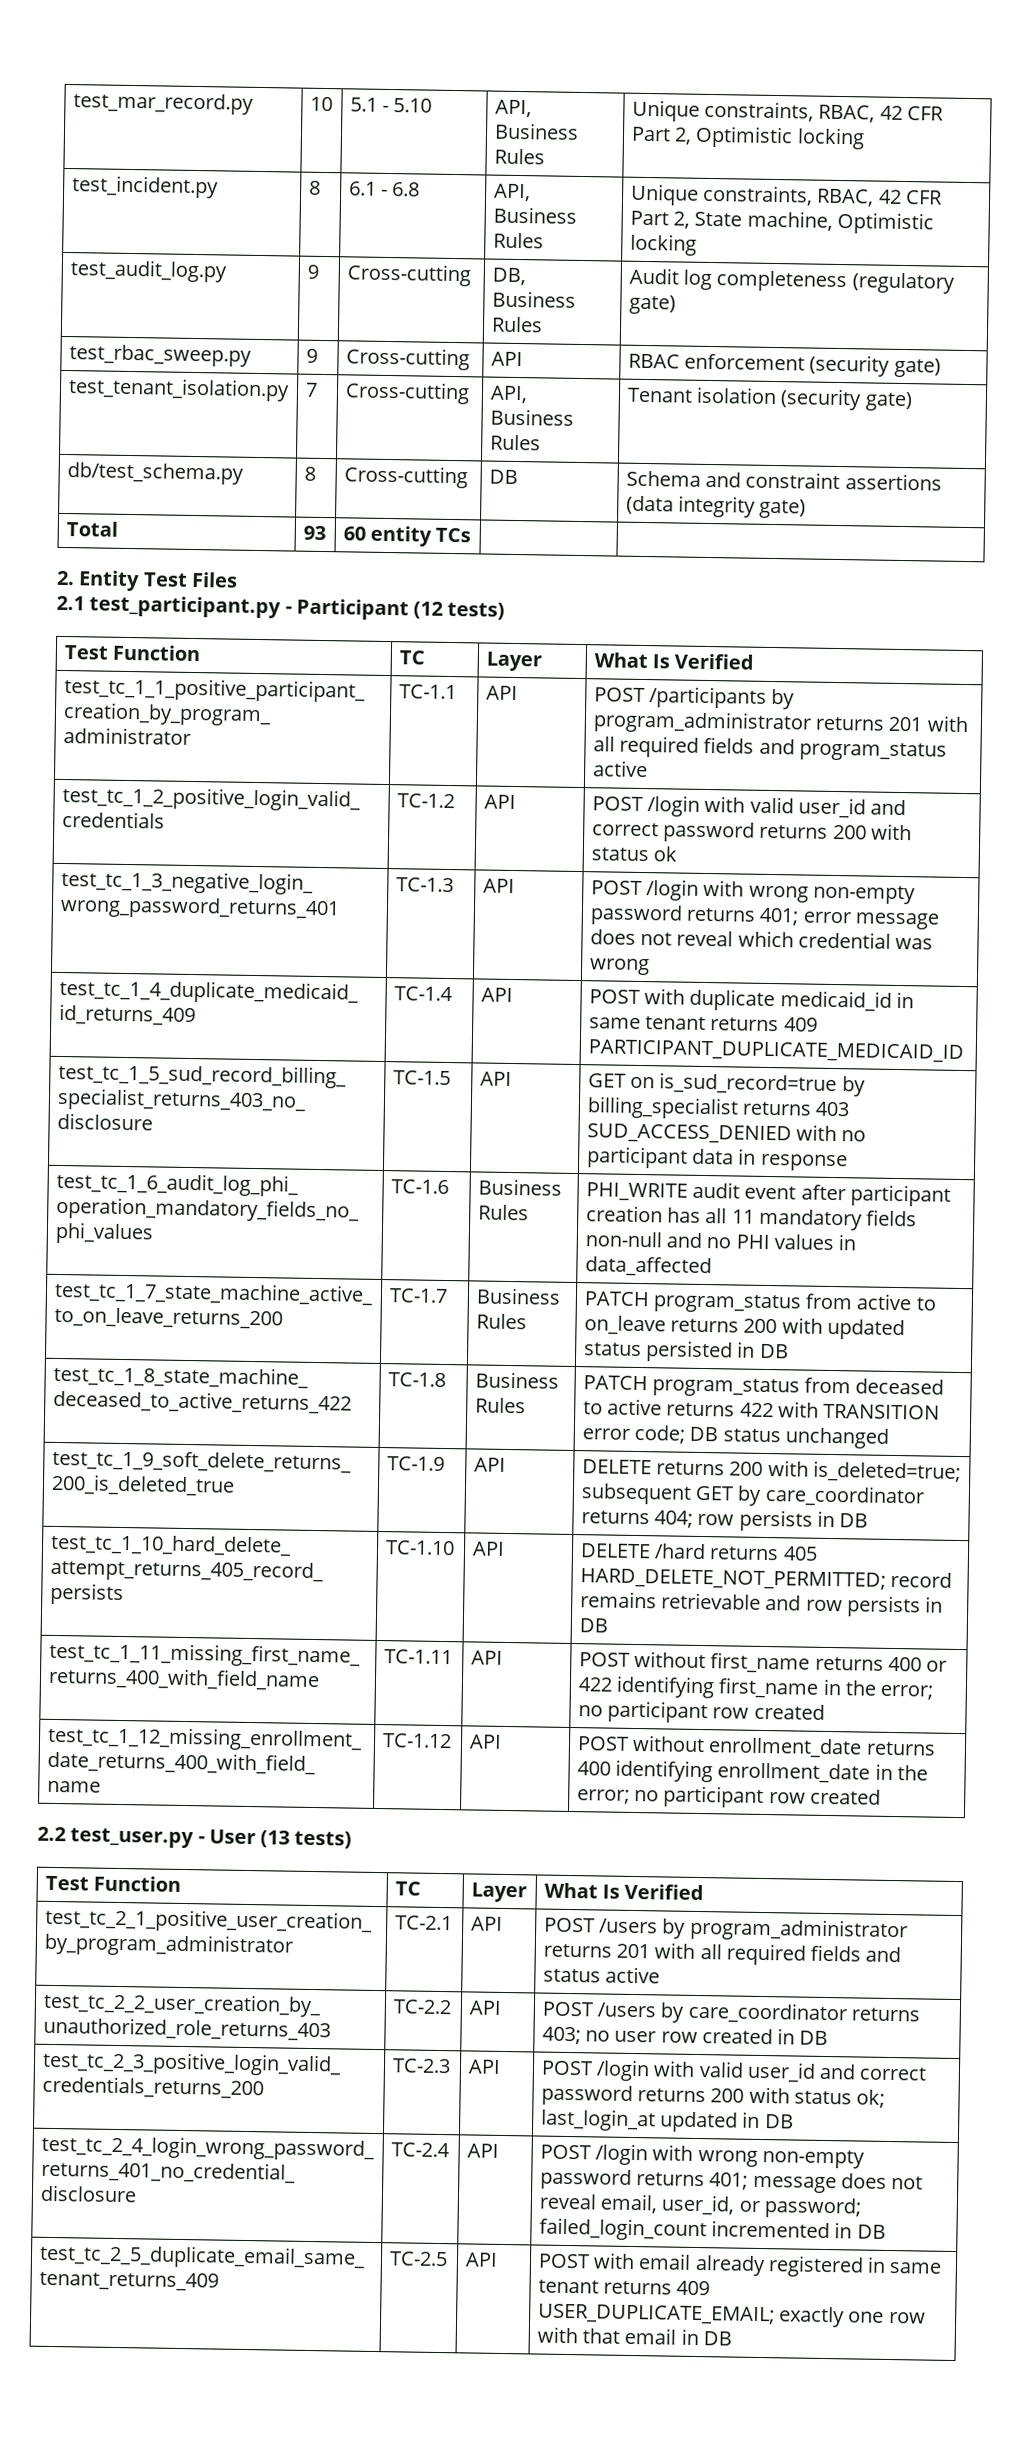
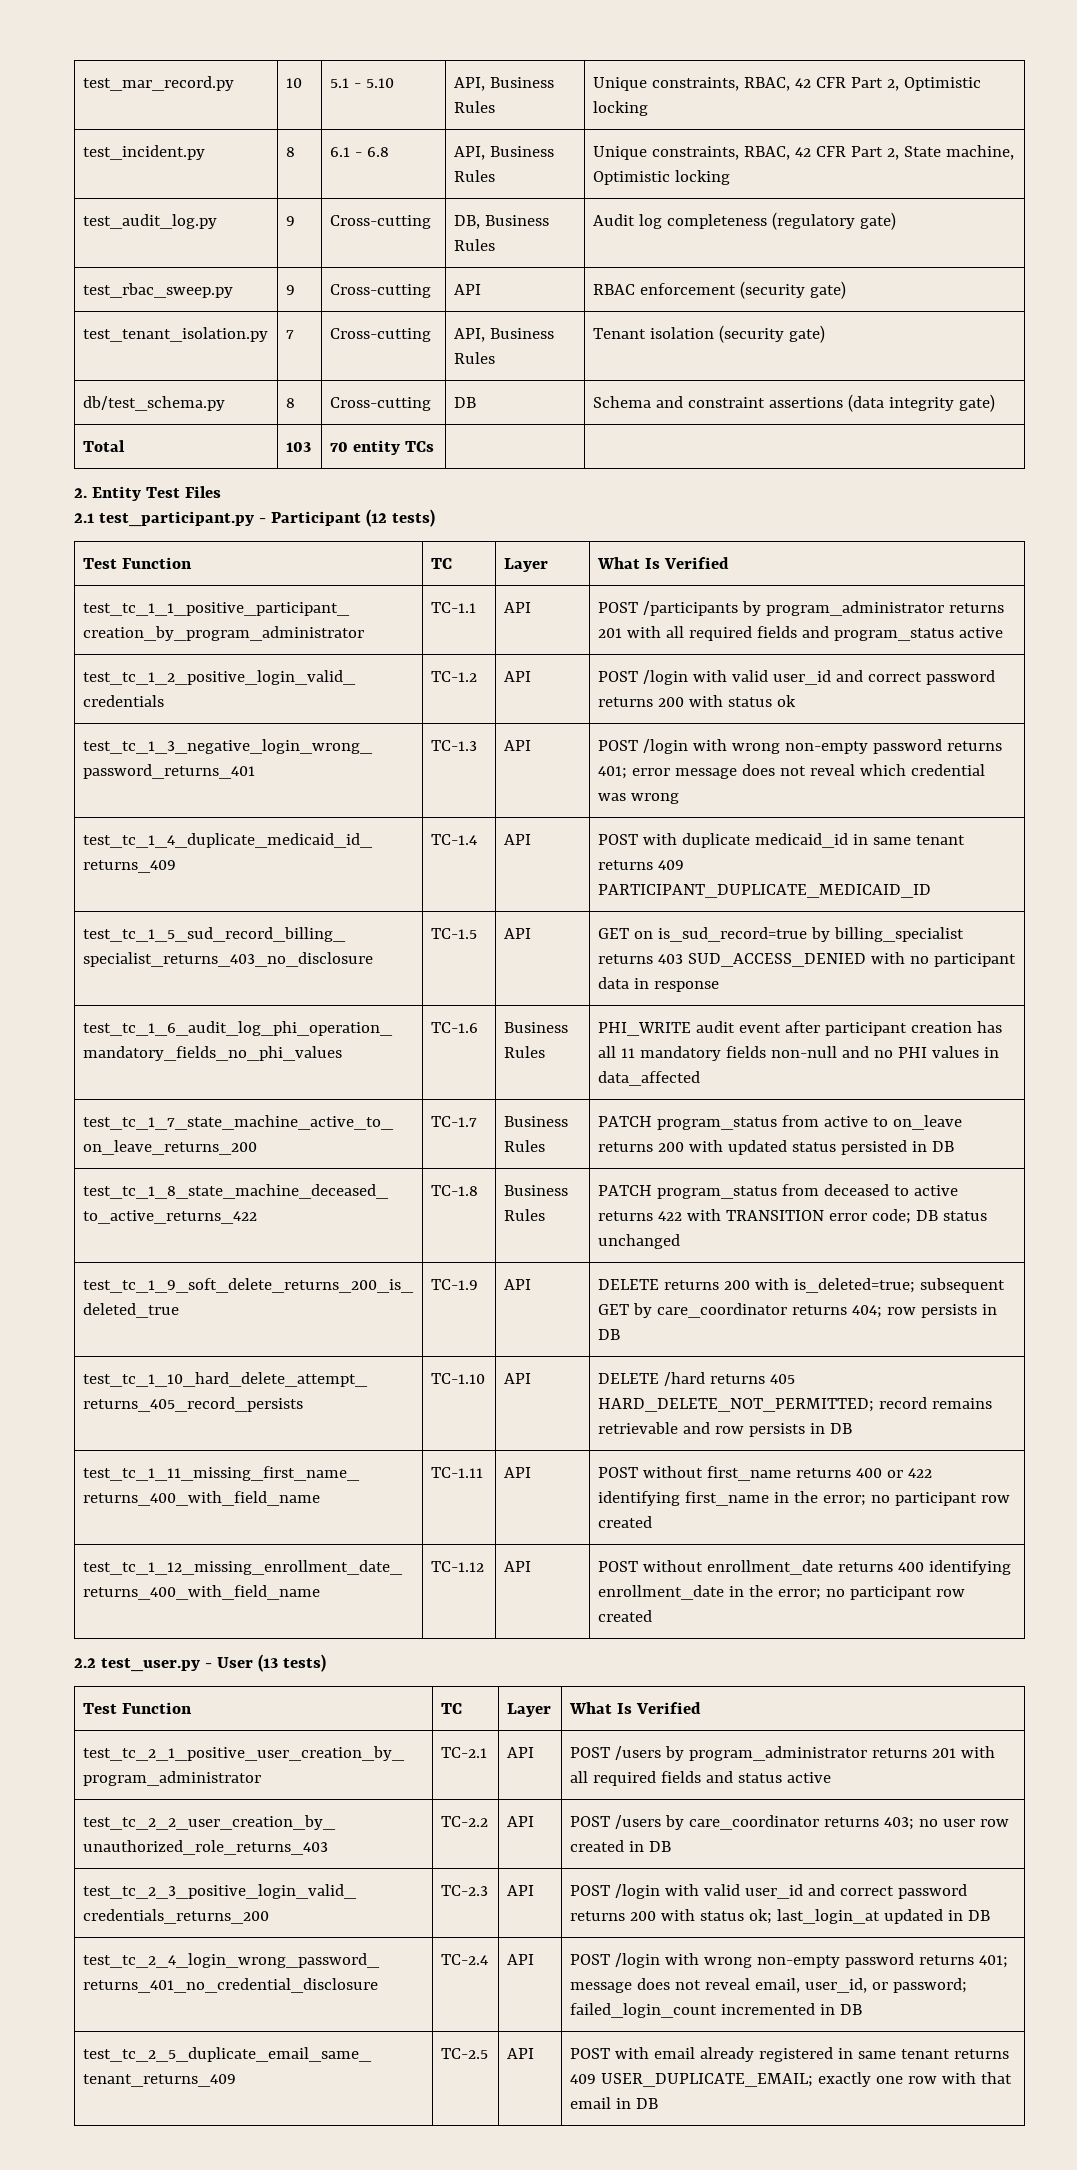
[302,525,326,541] [342,526,366,541] 93 | 60 -> [285,442,311,452] [329,442,348,452] 103 | 70

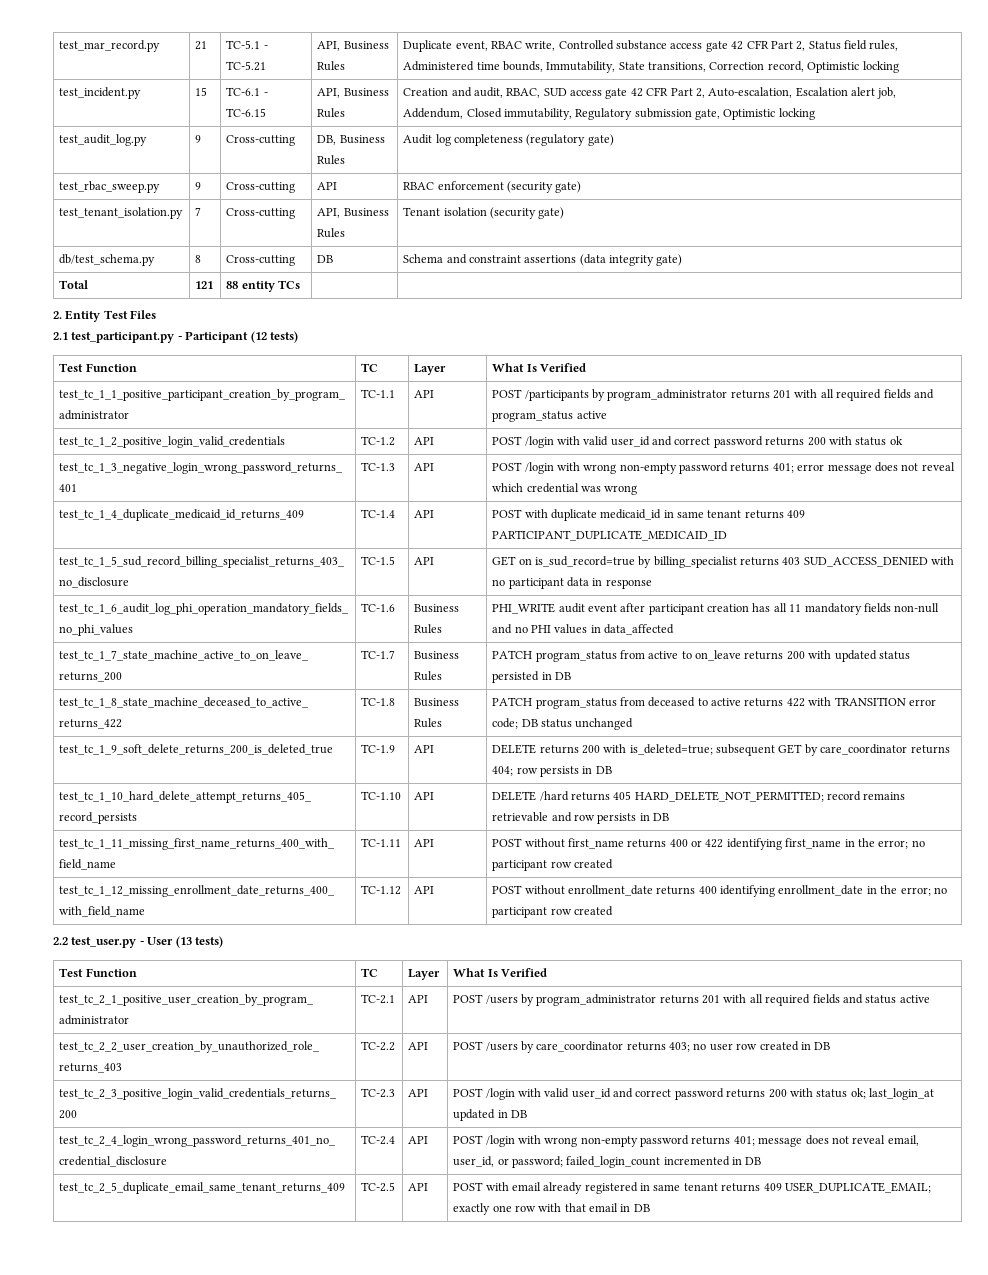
[285,78,302,88] [329,78,394,88] [453,77,554,91] [453,101,495,113] [592,77,899,91] 10 | 5.1 - 5.10 | API, Business Rules | Unique constraints, RBAC, 42 CFR Part 2, -> [195,41,208,50] [226,40,268,49] [226,61,267,71] [317,41,389,51] [317,61,346,71] [403,40,899,52] [403,61,804,73] 21 | TC-5.1 - TC-5.21 | API, Business Rules | Duplicate event, RBAC write, Controlled substance access gate 42 CFR Part 2, Status field rules, Administered time bounds, Immutability, State transitions, Correction record,
[285,147,295,157] [329,147,389,157] [453,146,554,160] [453,170,495,182] [592,145,1014,160] 8 | 6.1 - 6.8 | API, Business Rules | Unique constraints, RBAC, 42 CFR Part 2, State machine, -> [195,87,208,96] [226,87,268,96] [226,108,267,117] [317,88,389,98] [317,108,346,118] [403,87,897,99] [403,108,721,120] 15 | TC-6.1 - TC-6.15 | API, Business Rules | Creation and audit, RBAC, SUD access gate 42 CFR Part 2, Auto-escalation, Escalation alert job, Addendum, Closed immutability, Regulatory submission gate,
[285,442,311,452] [329,442,348,452] 103 | 70 -> [195,281,214,289] [226,281,239,289] 121 | 88

